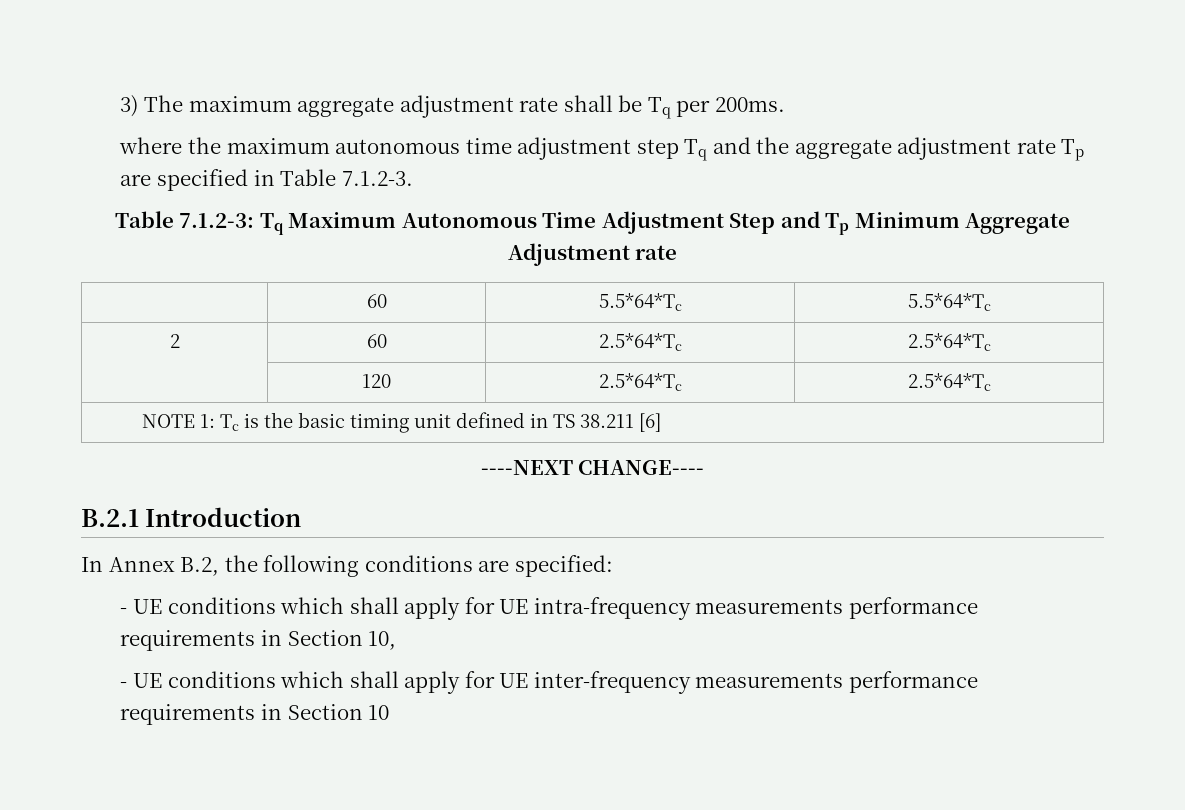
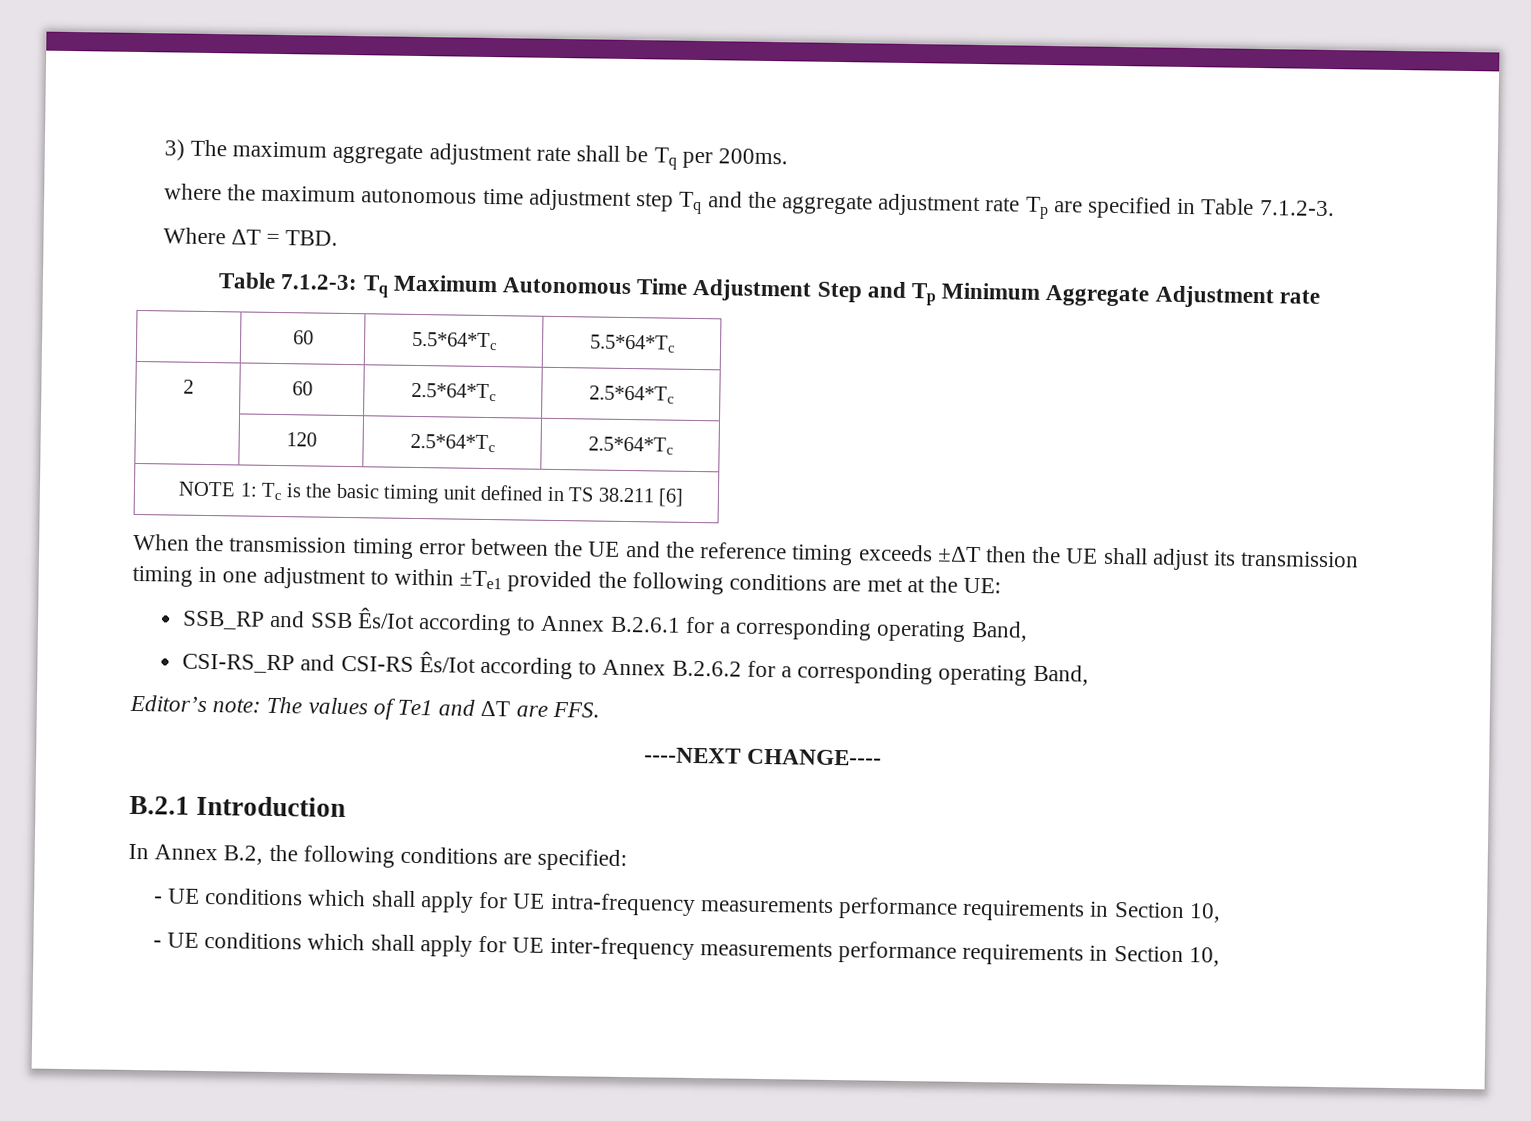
(413, 178) none -> [162,227,339,246] // Where ΔT = TBD.
(661, 422) none -> [133,533,1360,571] [132,565,1002,595] [182,607,1028,642] [182,651,1089,686] [129,694,600,720] // When the transmission timing error between the UE and the reference timing exceeds ±ΔT then the UE shall adjust its transmission timing in one adjustment to within ±Te1 provided the following conditions are met at the UE: // SSB_RP and SSB Ês/Iot according to Annex B.2.6.1 for a corresponding operating Band, // CSI-RS_RP and CSI-RS Ês/Iot according to Annex B.2.6.2 for a corresponding operating Band, // Editor’s note: The values of Te1 and ΔT are FFS.
[368,705,390,720] 10 -> [1188,947,1220,967] 10,

